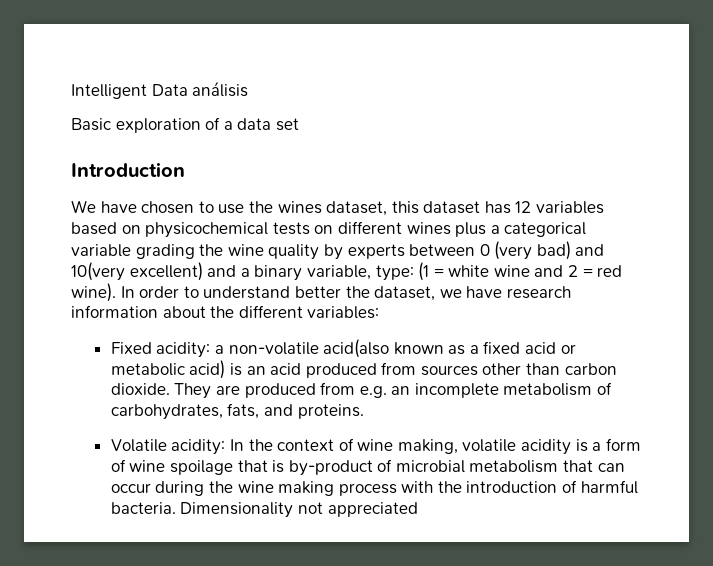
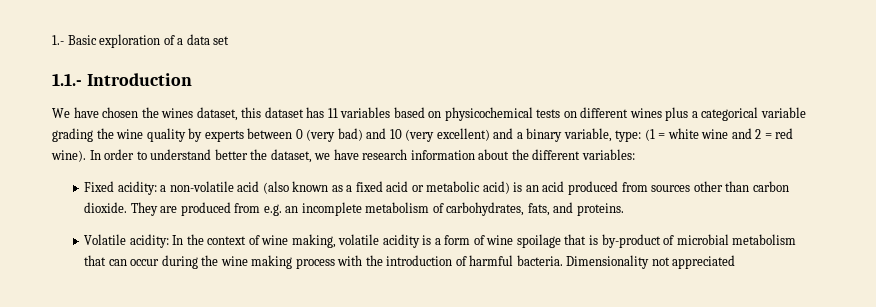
[71,81,249,99] Intelligent Data análisis // -> [52,35,64,45] 1.-
(299, 124) none -> [52,73,82,86] 1.1.-
[198,201,245,214] to use -> (139, 112) none
[515,201,532,213] 12 -> [327,108,338,118] 11
[71,262,125,281] 10(very -> [389,129,435,142] 10 (very
[323,339,390,358] acid(also -> [237,181,289,194] acid (also

